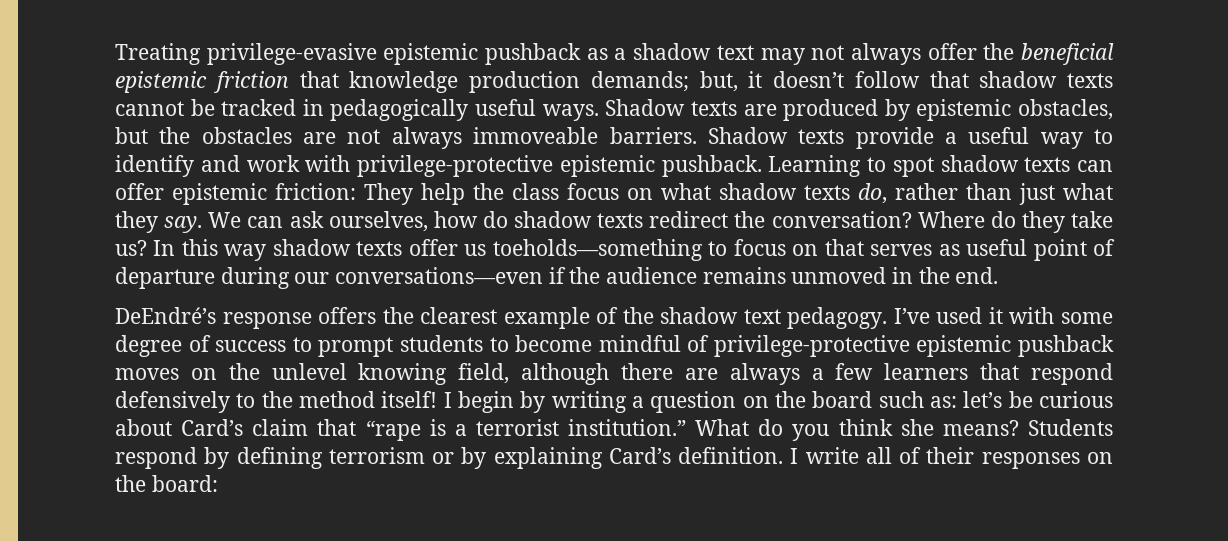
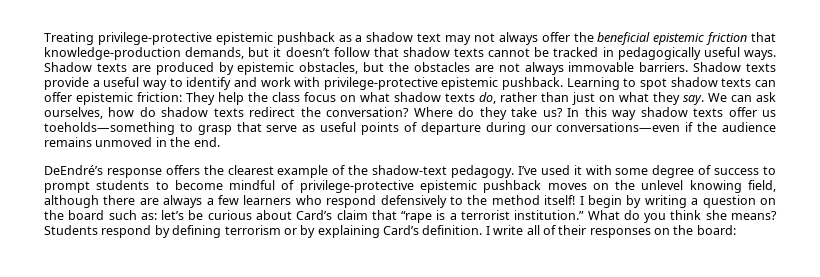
[206,43,377,65] privilege-evasive -> [97,32,212,45] privilege-protective
[349,71,738,93] knowledge production demands; but, -> [44,47,270,60] knowledge-production demands, but
[473,127,599,144] immoveable -> [568,62,635,72] immovable
(1055, 194) none -> [599,95,615,102] on
[733,239,933,256] focus on that serves -> [197,122,298,135] grasp that serve
[1033,239,1087,261] point -> [361,122,400,135] points
[660,307,781,324] shadow text -> [372,165,448,175] shadow-text
[980,363,1020,380] that -> [295,195,322,205] who

